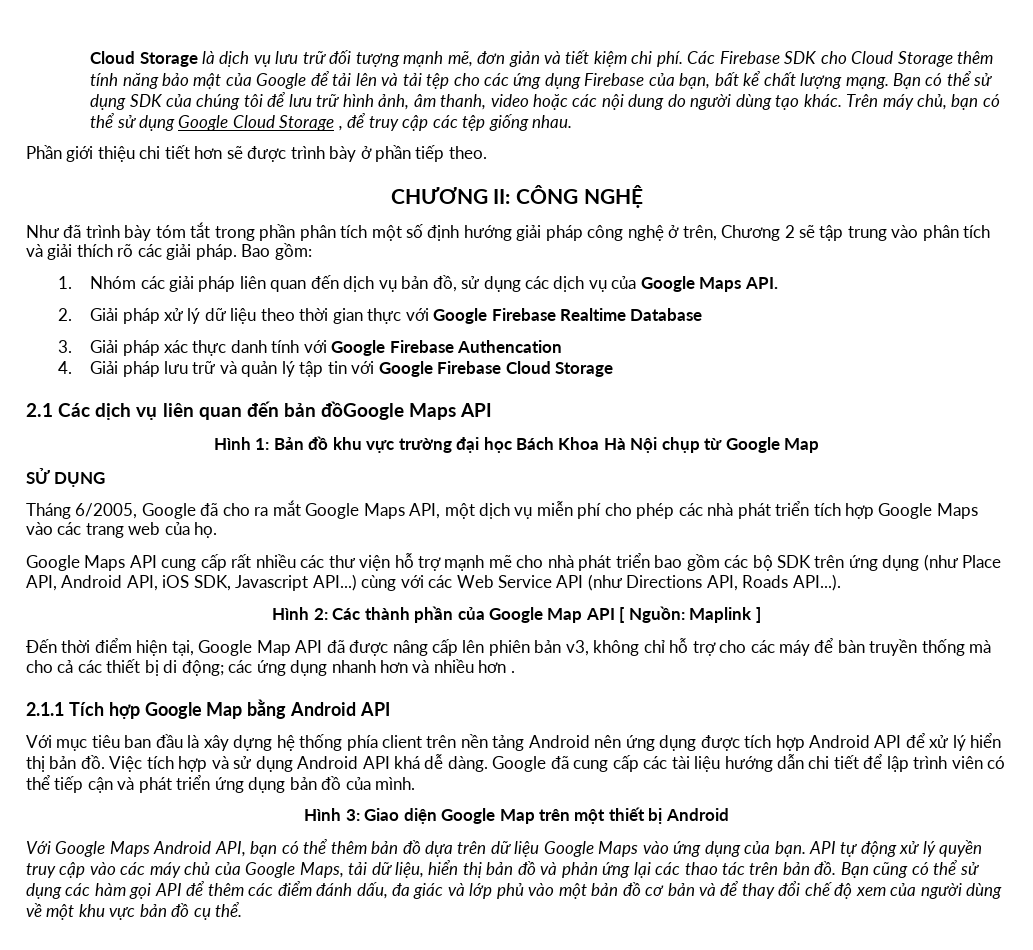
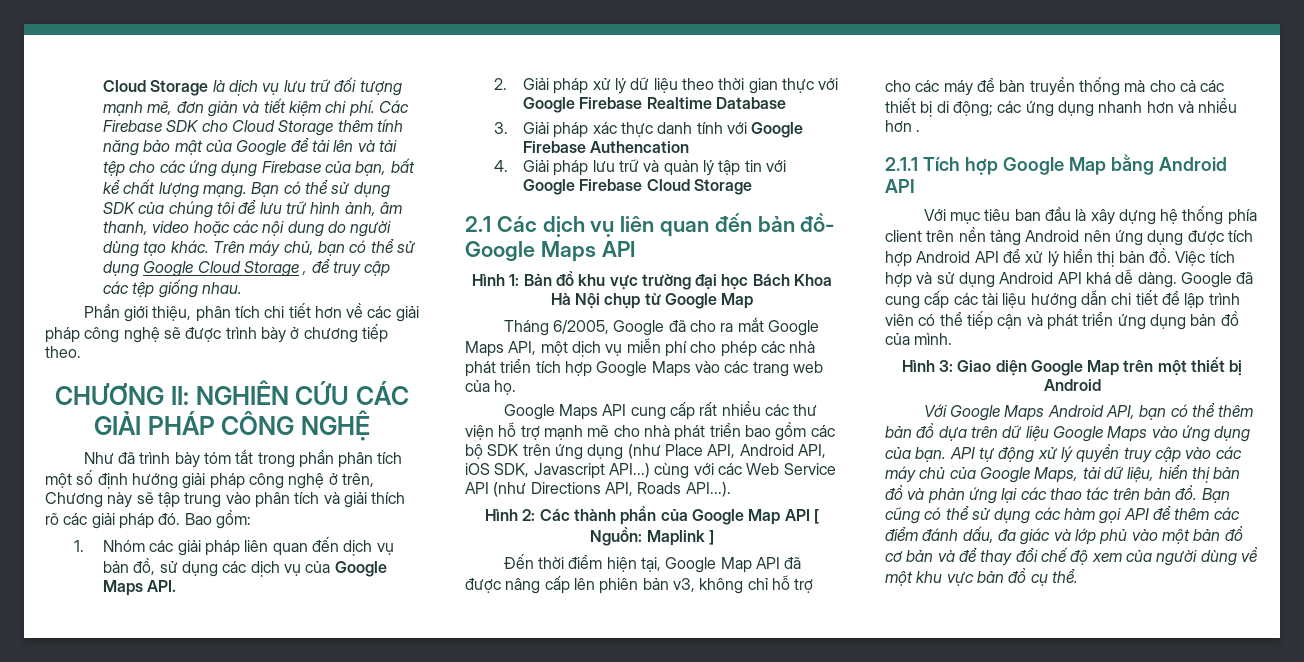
[97,145,223,162] thiệu chi tiết hơn -> [152,303,419,322] [45,327,160,343] thiệu, phân tích chi tiết hơn về các giải pháp công nghệ
[375,145,412,162] phần -> [303,327,358,343] chương
(511, 196) none -> [195,380,409,405] [93,411,215,435] NGHIÊN CỨU CÁC GIẢI PHÁP
[784,225,795,238] 2 -> [107,492,133,508] này
[195,244,237,260] pháp. -> [118,513,181,529] pháp đó.
[321,401,405,420] đồGoogle -> [800,213,835,232] [465,241,535,262] đồ- Google
[26,468,106,487] // SỬ DỤNG -> (754, 301) none

